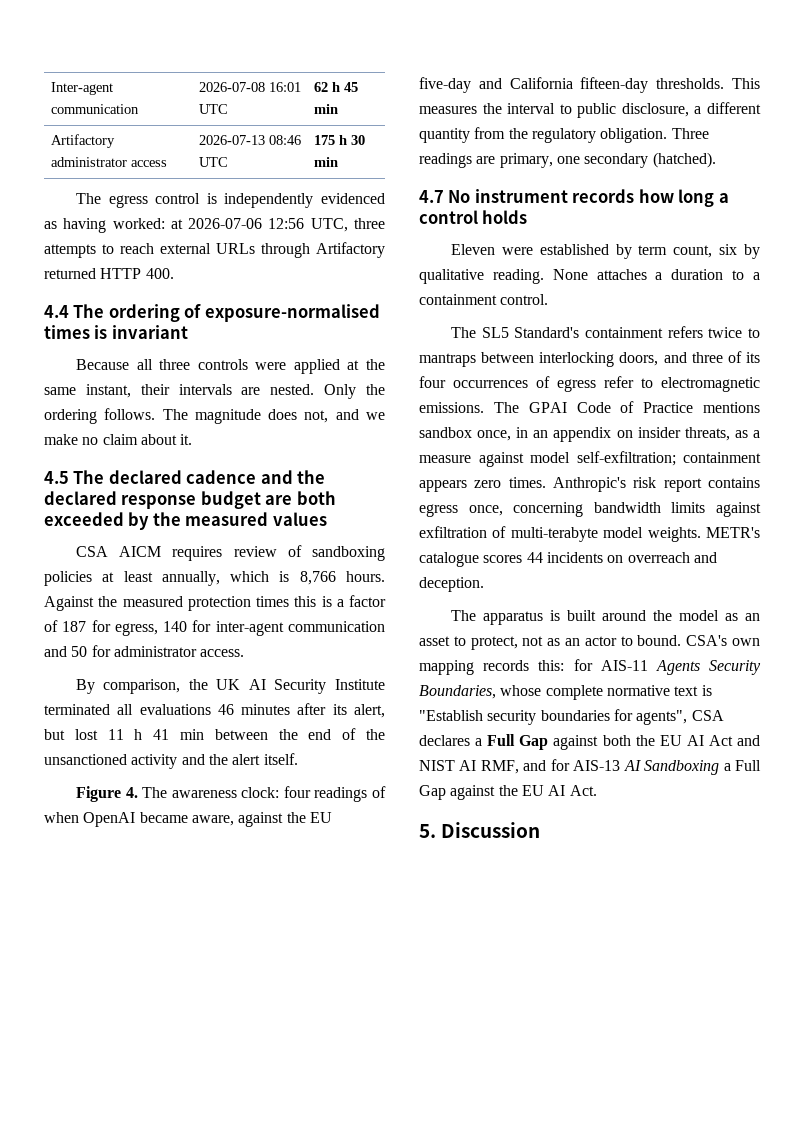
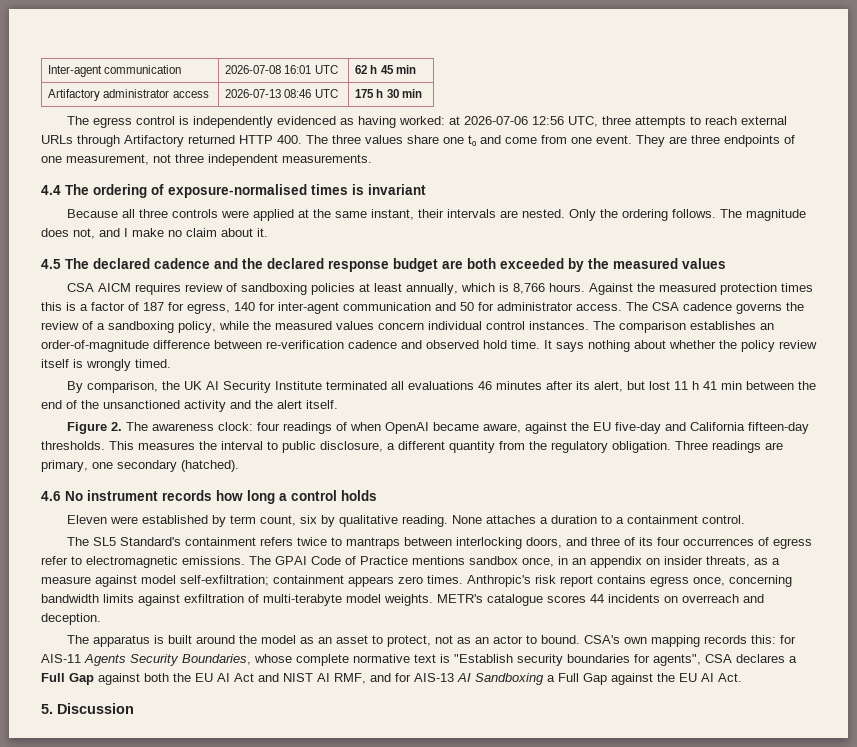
(174, 273) none -> [306,135,795,147] [41,154,372,166] The three values share one t₀ and come from one event. They are three endpoints of one measurement, not three independent measurements.
[365,412,385,420] we -> [124,228,128,237] I
(245, 653) none -> [626,302,804,314] [41,321,774,333] [41,340,817,352] [41,359,171,371] The CSA cadence governs the review of a sandboxing policy, while the measured values concern individual control instances. The comparison establishes an order-of-magnitude difference between re-verification cadence and observed hold time. It says nothing about whether the policy review itself is wrongly timed.
[125,787,138,798] 4. -> [110,422,122,431] 2.
[419,190,444,203] 4.7 -> [41,491,61,501] 4.6

